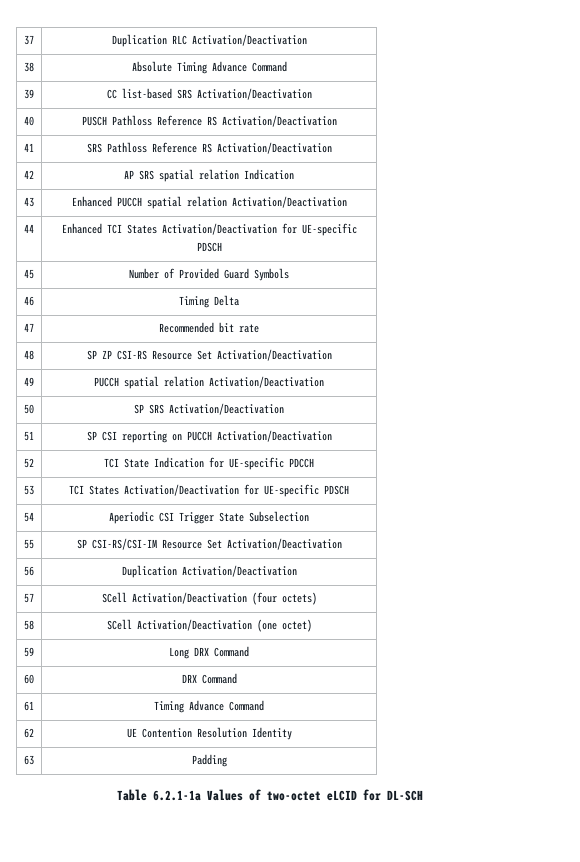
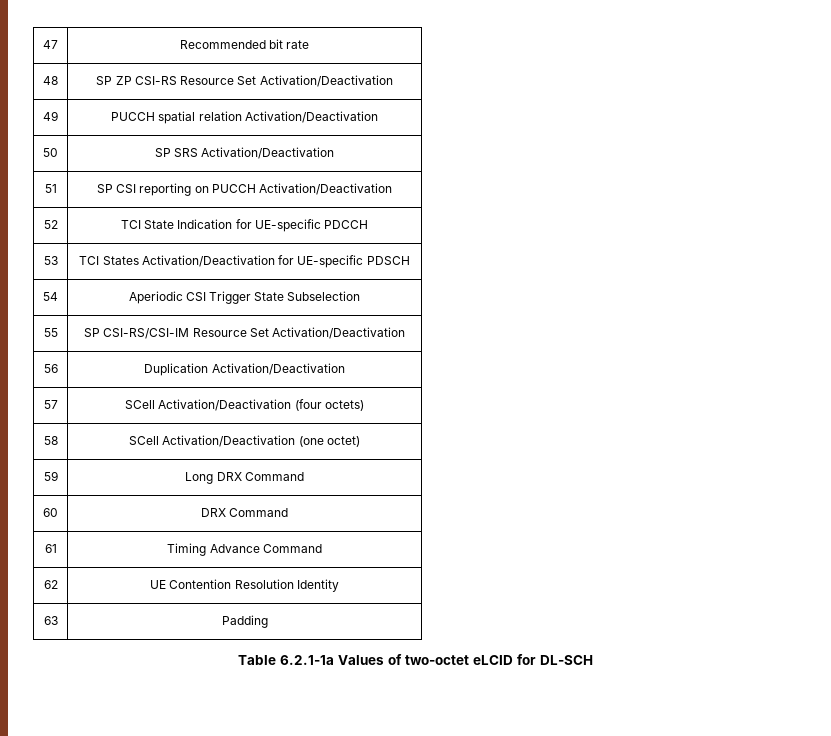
[24,35,34,45] [111,34,307,47] [24,62,34,72] [131,61,287,74] [24,89,34,99] [106,88,312,100] [24,116,34,126] [81,115,337,127] [24,143,34,152] [86,142,332,154] [24,170,34,179] [123,169,294,182] [24,197,34,207] [71,196,347,209] [24,224,34,233] [61,223,357,236] [196,242,222,252] [24,269,34,279] [129,268,289,281] [24,296,34,306] [179,295,239,308] 37 | Duplication RLC Activation/Deactivation // 38 | Absolute Timing Advance Command // 39 | CC list-based SRS Activation/Deactivation // 40 | PUSCH Pathloss Reference RS Activation/Deactivation // 41 | SRS Pathloss Reference RS Activation/Deactivation // 42 | AP SRS spatial relation Indication // 43 | Enhanced PUCCH spatial relation Activation/Deactivation // 44 | Enhanced TCI States Activation/Deactivation for UE-specific PDSCH // 45 | Number of Provided Guard Symbols // 46 | Timing Delta // -> (43, 44) none

